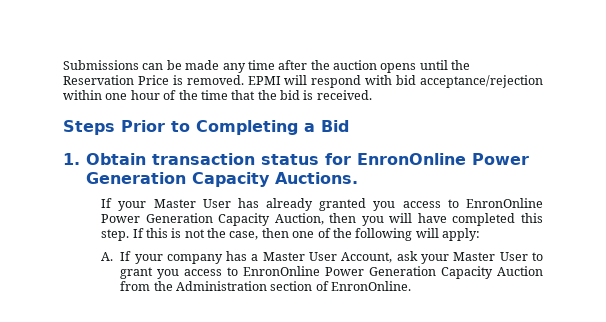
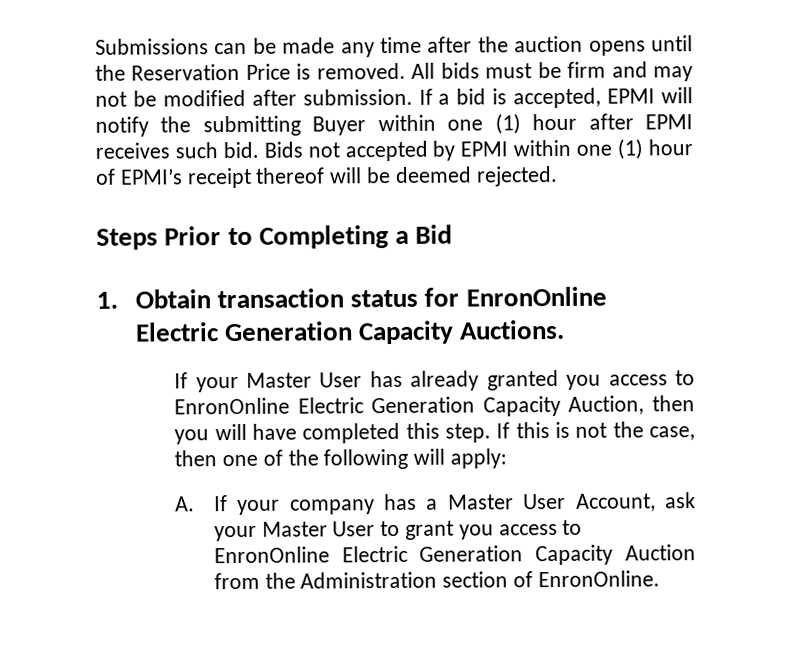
[247,75,543,88] [63,90,372,100] EPMI will respond with bid acceptance/rejection within one hour of the time that the bid is received. -> [411,61,693,82] [95,87,694,109] [95,113,694,137] [95,138,693,162] [95,165,558,189] All bids must be firm and may not be modified after submission. If a bid is accepted, EPMI will notify the submitting Buyer within one (1) hour after EPMI receives such bid. Bids not accepted by EPMI within one (1) hour of EPMI’s receipt thereof will be deemed rejected.
[472,153,530,165] Power -> [134,322,220,342] Electric
[101,214,141,223] Power -> [297,397,364,414] Electric
[325,267,365,276] Power -> [341,545,408,563] Electric

